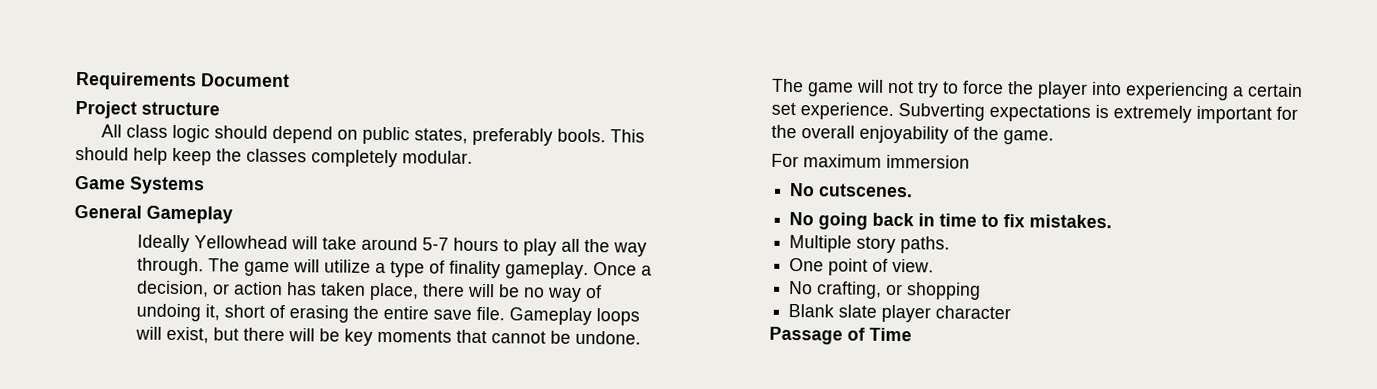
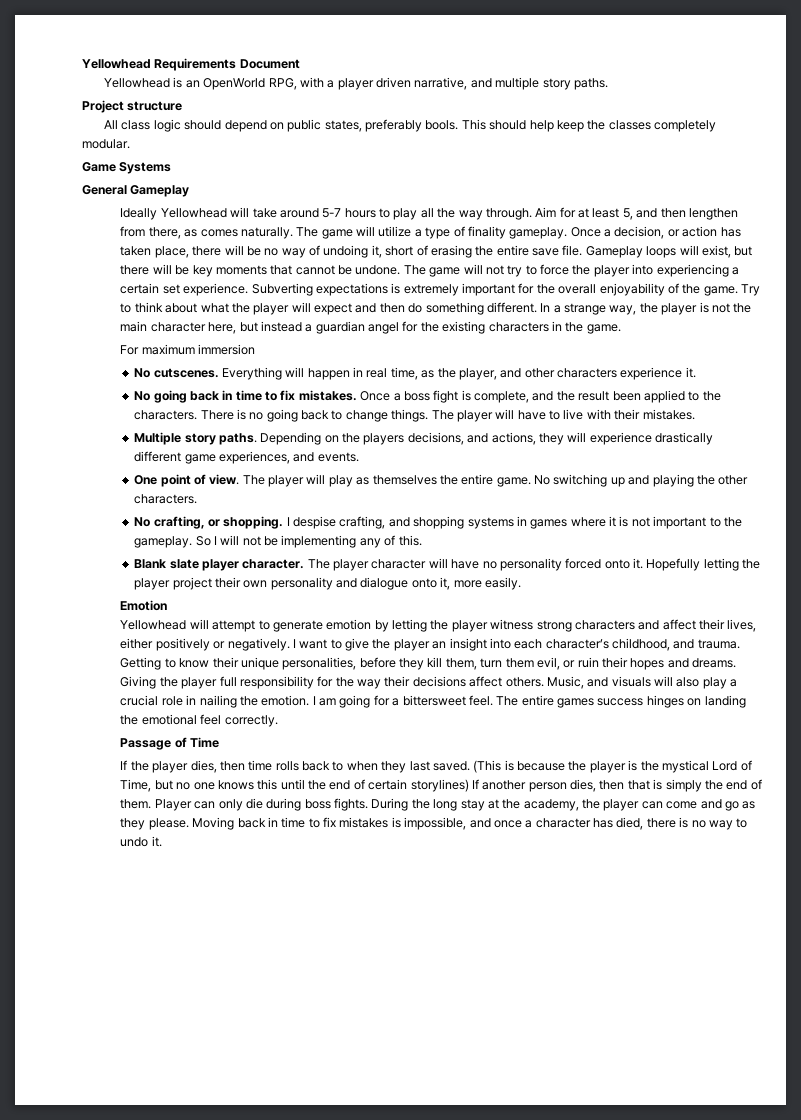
(76, 81) none -> [82,59,151,69] Yellowhead
(290, 80) none -> [104,77,608,90] // Yellowhead is an OpenWorld RPG, with a player driven narrative, and multiple story paths.
(205, 266) none -> [535,207,738,220] [120,226,293,239] Aim for at least 5, and then lengthen from there, as comes naturally.
(1055, 137) none -> [741,284,761,296] [120,302,752,315] [120,321,621,334] Try to think about what the player will expect and then do something different. In a strange way, the player is not the main character here, but instead a guardian angel for the existing characters in the game.
(914, 190) none -> [221,367,696,380] Everything will happen in real time, as the player, and other characters experience it.
[789,234,951,254] [789,257,935,276] [789,280,982,300] [788,303,1012,323] [769,326,913,345] // Multiple story paths. // One point of view. // No crafting, or shopping // Blank slate player character // Passage of Time -> [360,390,721,403] [134,409,695,422] [134,432,714,445] [134,451,359,464] [134,474,749,487] [134,494,198,504] [134,516,742,529] [134,535,422,548] [134,558,761,571] [134,577,521,590] [120,600,168,611] [120,619,757,632] [120,638,740,651] [120,657,737,670] [120,676,738,689] [120,695,746,708] [120,714,278,727] [120,737,220,750] [120,760,752,773] [120,779,762,792] [120,798,756,811] [120,817,748,830] [120,836,162,847] Once a boss fight is complete, and the result been applied to the characters. There is no going back to change things. The player will have to live with their mistakes. // Multiple story paths. Depending on the players decisions, and actions, they will experience drastically different game experiences, and events. // One point of view. The player will play as themselves the entire game. No switching up and playing the other characters. // No crafting, or shopping. I despise crafting, and shopping systems in games where it is not important to the gameplay. So I will not be implementing any of this. // Blank slate player character. The player character will have no personality forced onto it. Hopefully letting the player project their own personality and dialogue onto it, more easily. // Emotion // Yellowhead will attempt to generate emotion by letting the player witness strong characters and affect their lives, either positively or negatively. I want to give the player an insight into each character’s childhood, and trauma. Getting to know their unique personalities, before they kill them, turn them evil, or ruin their hopes and dreams. Giving the player full responsibility for the way their decisions affect others. Music, and visuals will also play a crucial role in nailing the emotion. I am going for a bittersweet feel. The entire games success hinges on landing the emotional feel correctly. // Passage of Time // If the player dies, then time rolls back to when they last saved. (This is because the player is the mystical Lord of Time, but no one knows this until the end of certain storylines) If another person dies, then that is simply the end of them. Player can only die during boss fights. During the long stay at the academy, the player can come and go as they please. Moving back in time to fix mistakes is impossible, and once a character has died, there is no way to undo it.

